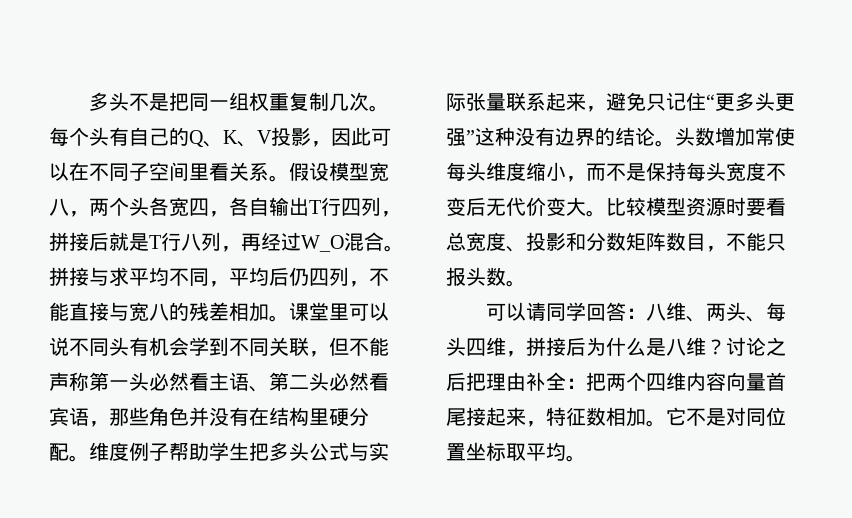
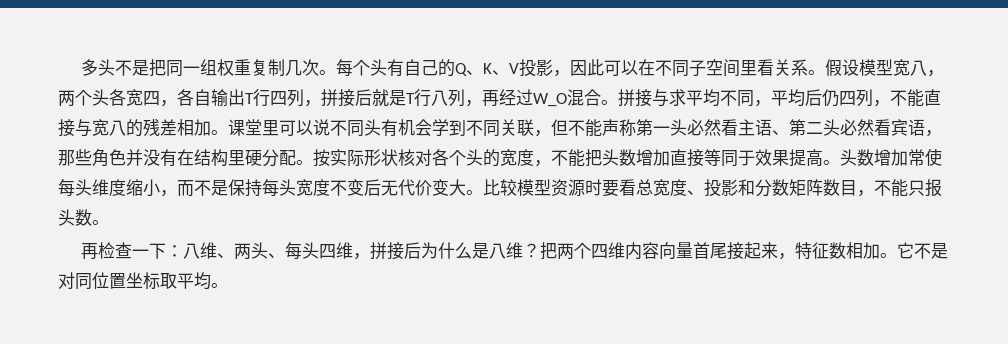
[89,442,389,461] [446,92,795,112] [446,127,655,146] 维度例子帮助学生把多头公式与实际张量联系起来，避免只记住“更多头更强”这种没有边界的结论 -> [313,149,823,167] 按实际形状核对各个头的宽度，不能把头数增加直接等同于效果提高
[485,302,626,321] 可以请同学回答 -> [81,242,167,260] 再检查一下
[726,337,786,356] [446,372,586,391] 讨论之后把理由补全： -> (541, 250) none

